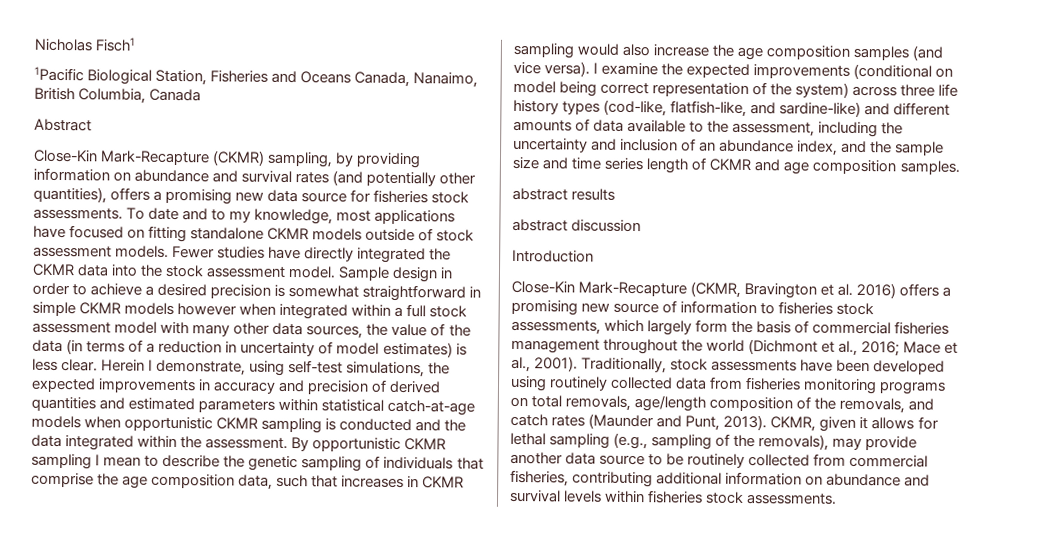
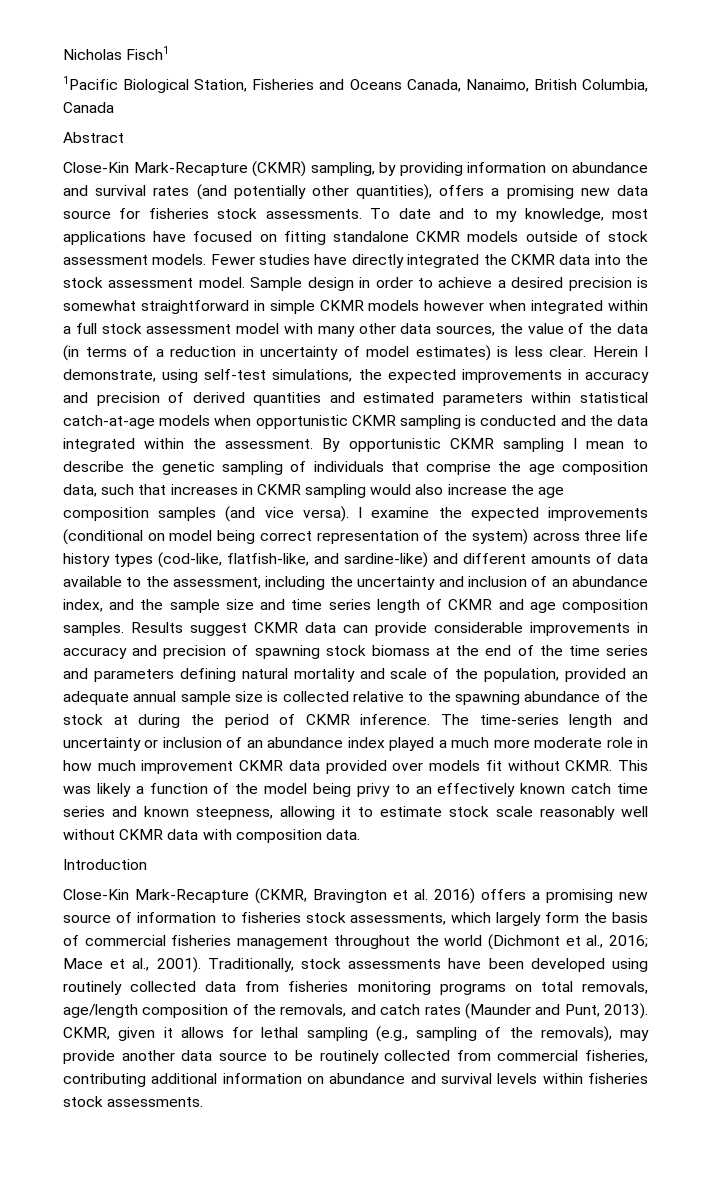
[512,187,616,201] [512,218,642,233] // abstract results // abstract discussion -> [131,622,648,636] [63,645,648,659] [63,668,648,682] [63,691,648,705] [63,714,648,728] [63,737,648,751] [63,760,649,774] [63,783,648,797] [63,806,648,820] [63,829,360,843] Results suggest CKMR data can provide considerable improvements in accuracy and precision of spawning stock biomass at the end of the time series and parameters defining natural mortality and scale of the population, provided an adequate annual sample size is collected relative to the spawning abundance of the stock at during the period of CKMR inference. The time-series length and uncertainty or inclusion of an abundance index played a much more moderate role in how much improvement CKMR data provided over models fit without CKMR. This was likely a function of the model being privy to an effectively known catch time series and known steepness, allowing it to estimate stock scale reasonably well without CKMR data with composition data.

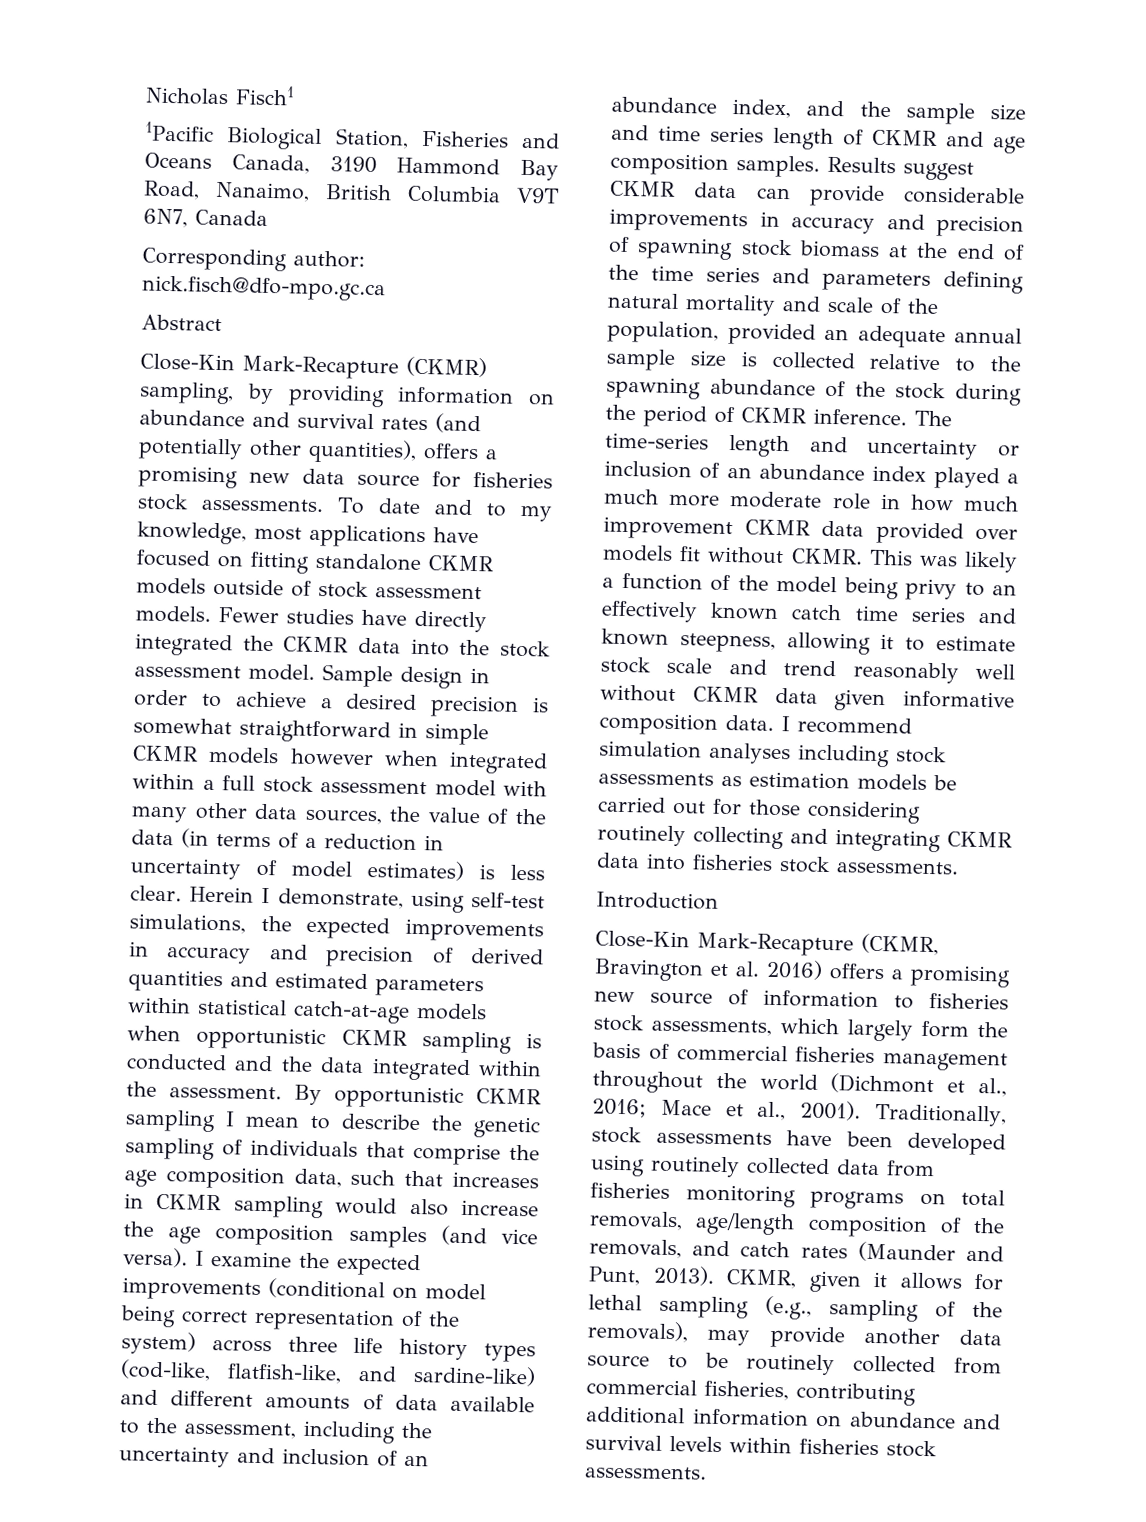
[465,79,649,92] [63,102,114,113] Nanaimo, British Columbia, Canada -> [329,156,559,181] [143,180,559,204] [143,208,268,228] [142,247,365,272] [141,275,386,302] 3190 Hammond Bay Road, Nanaimo, British Columbia V9T 6N7, Canada // Corresponding author: nick.fisch@dfo-mpo.gc.ca
[113,715,128,725] at -> (947, 391) none
(533, 811) none -> [728,659,838,677] and trend
[202,829,232,840] with -> [834,689,1015,712] given informative
(360, 834) none -> [781,716,912,735] [599,740,947,768] [598,771,957,791] [598,796,921,824] [597,824,1013,853] [596,852,959,875] I recommend simulation analyses including stock assessments as estimation models be carried out for those considering routinely collecting and integrating CKMR data into fisheries stock assessments.

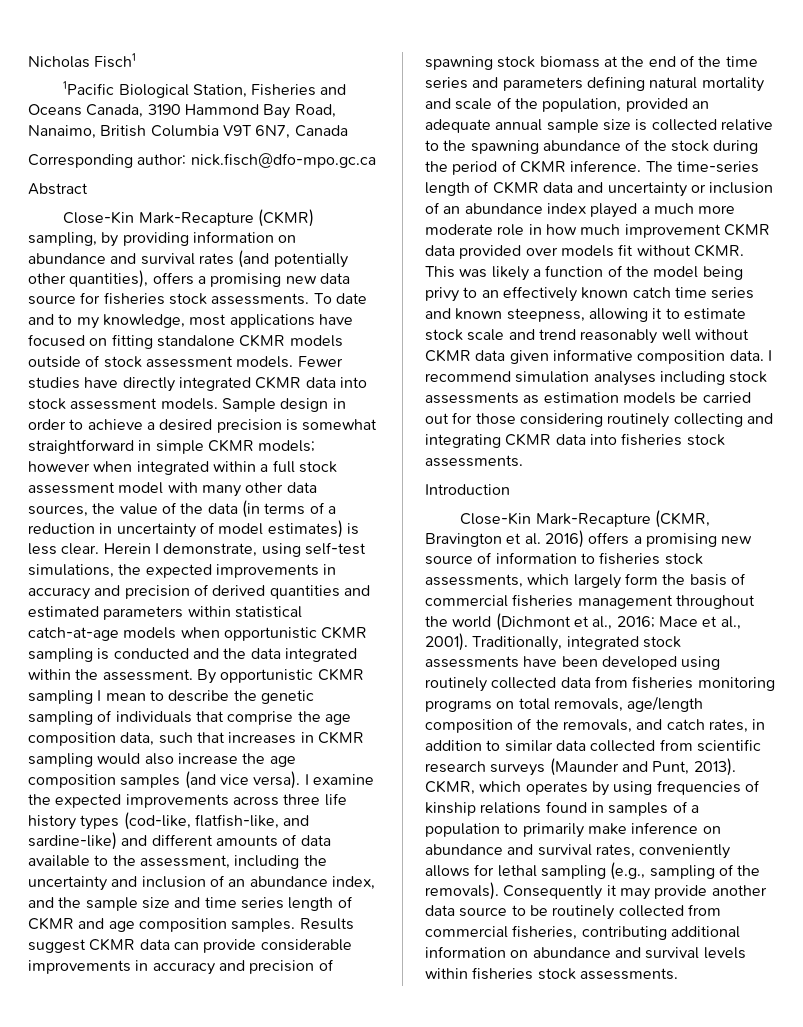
[242,635,551,658] [134,663,315,681] the CKMR data into the stock assessment model. -> [255,376,367,389] [28,398,218,410] CKMR data into stock assessment models.
[208,746,280,765] models -> [258,440,316,452] models;
[268,1278,486,1301] [120,1305,460,1332] [121,1331,196,1355] (conditional on model being correct representation of the system) -> (229, 801) none
(790, 446) none -> [474,181,573,194] of CKMR data
(1008, 1115) none -> [566,636,639,650] integrated
[800,1245,848,1259] rates -> [708,719,766,733] [425,739,761,752] [425,761,546,776] rates, in addition to similar data collected from scientific research surveys
[808,1270,888,1293] given it -> [479,780,760,796] [425,801,699,816] [425,822,721,838] [425,844,731,859] which operates by using frequencies of kinship relations found in samples of a population to primarily make inference on abundance and survival rates, conveniently
[587,1320,689,1343] removals), -> [425,882,617,900] removals). Consequently it

